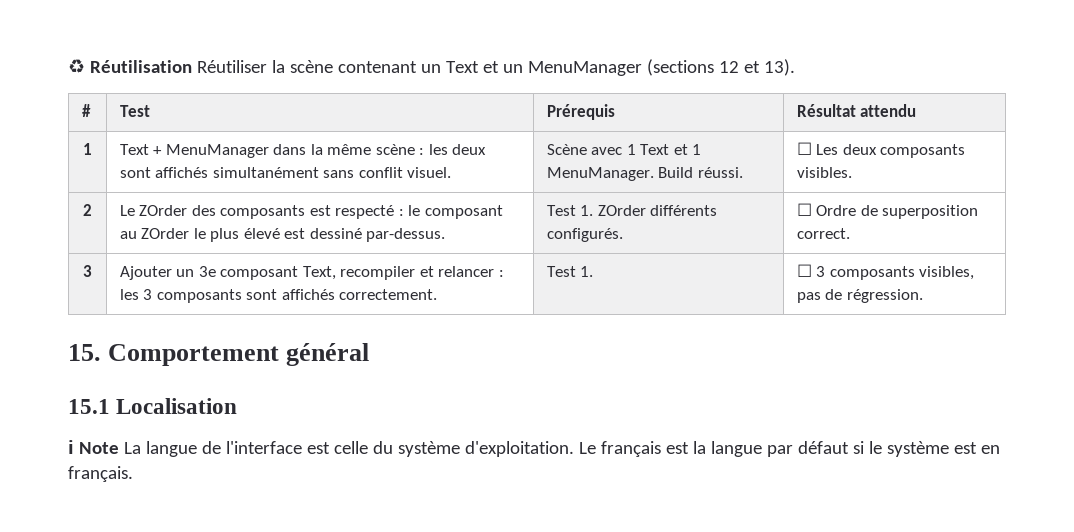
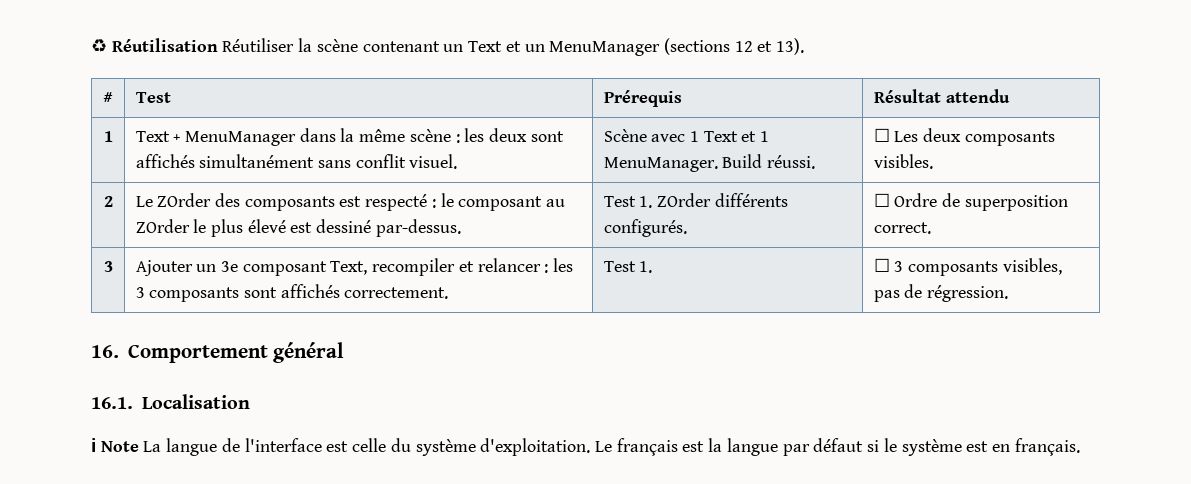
[68,344,101,361] 15. -> [91,345,119,358] 16.
[68,399,110,414] 15.1 -> [91,397,133,409] 16.1.

